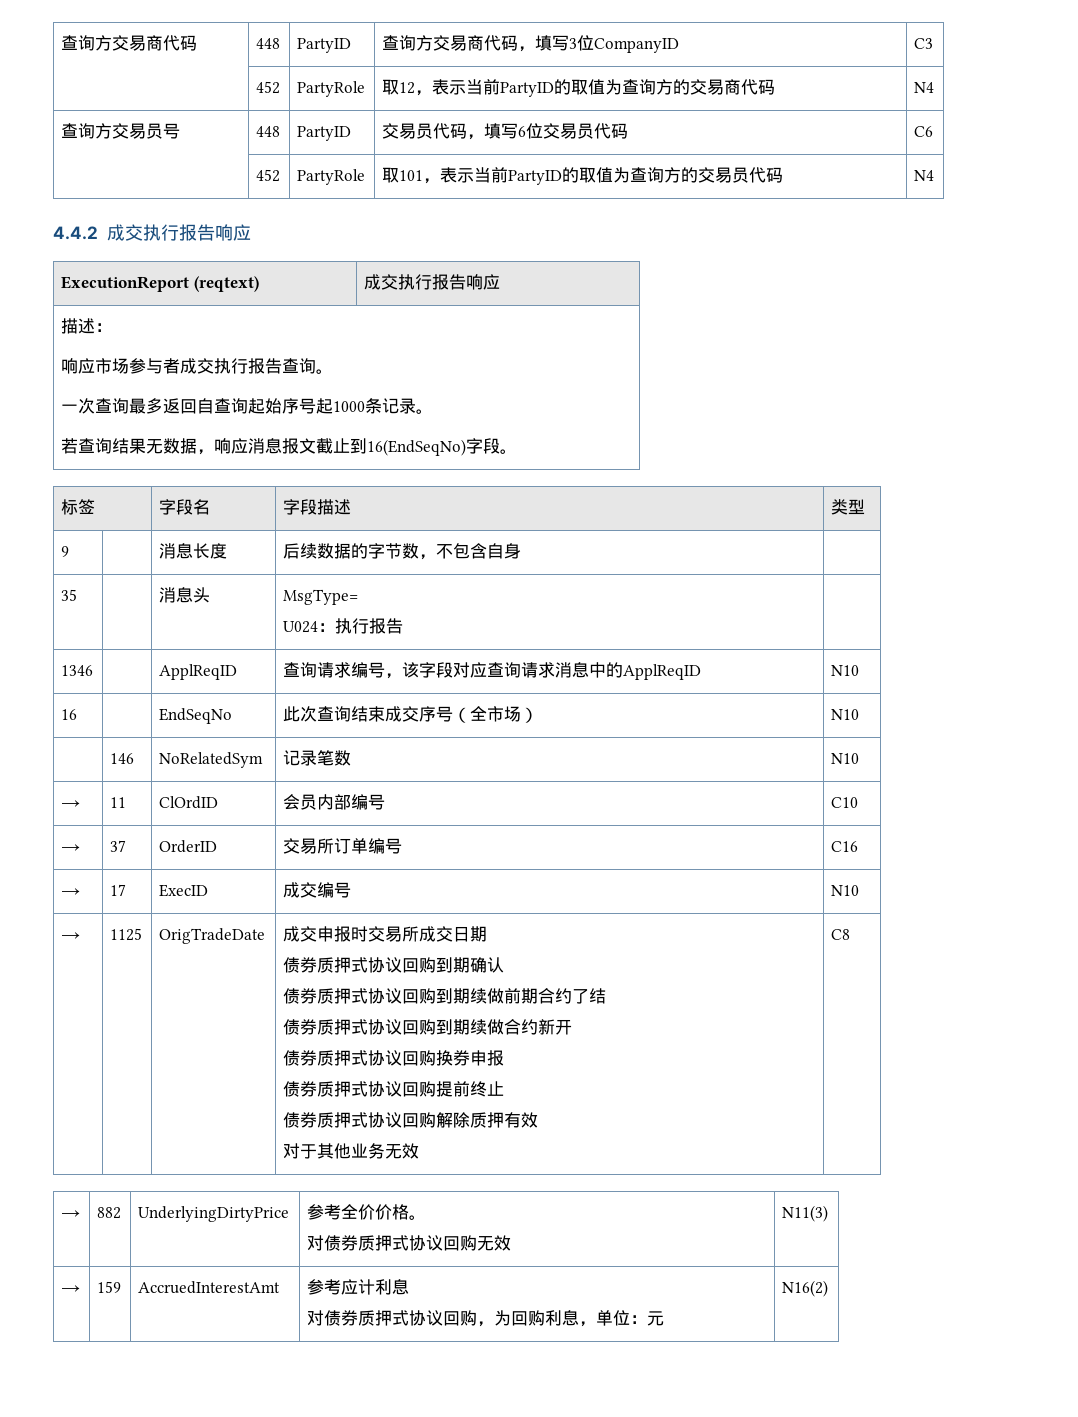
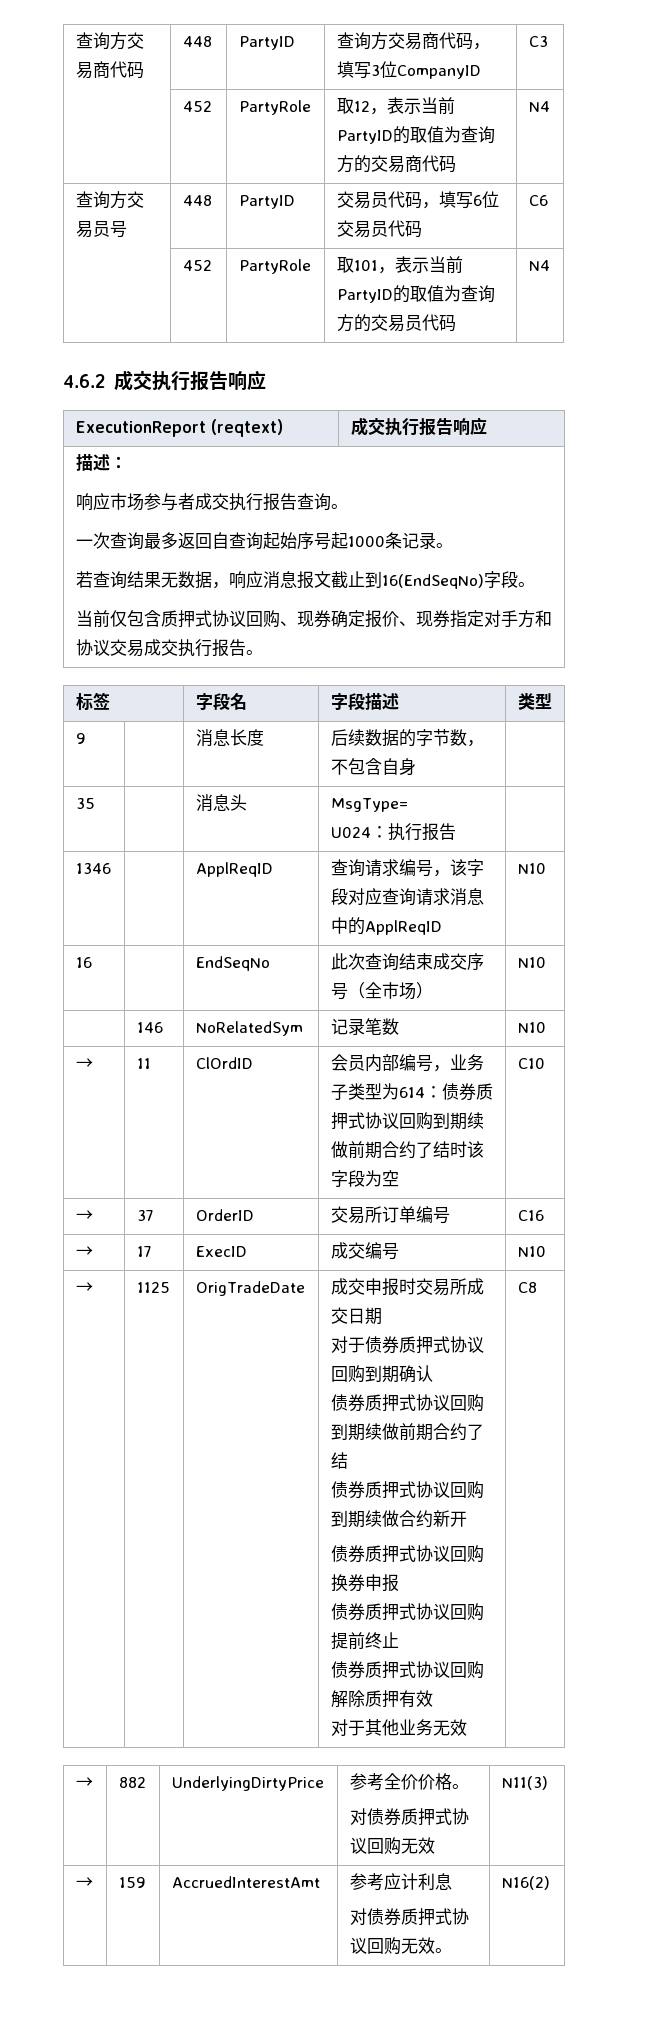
[53,226,98,240] 4.4.2 -> [63,374,105,388] 4.6.2
(518, 451) none -> [75,610,552,628] [75,639,263,657] // 当前仅包含质押式协议回购、现券确定报价、现券指定对手方和协议交易成交执行报告。
(386, 802) none -> [432,1054,484,1072] [330,1083,493,1101] [330,1112,484,1130] [330,1141,484,1159] [330,1170,399,1187] ，业务子类型为614：债券质押式协议回购到期续做前期合约了结时该字段为空
(488, 934) none -> [330,1336,365,1353] 对于
[477,1310,665,1327] ，为回购利息，单位：元 -> [400,1937,452,1954] 无效。

